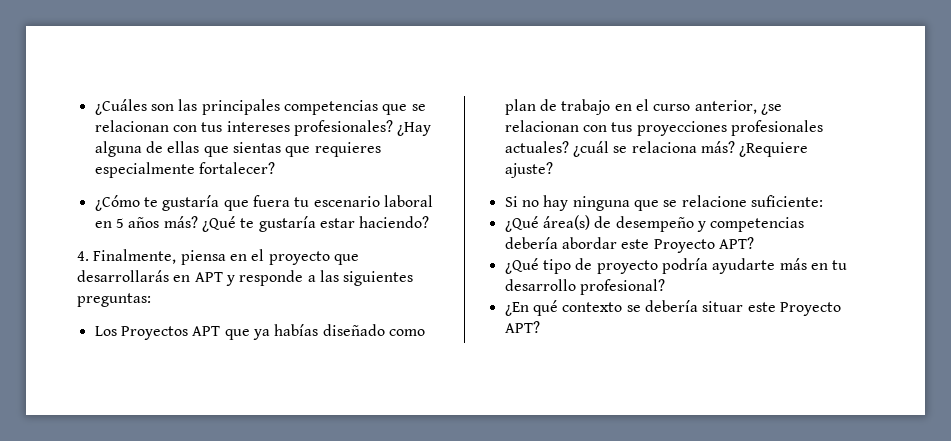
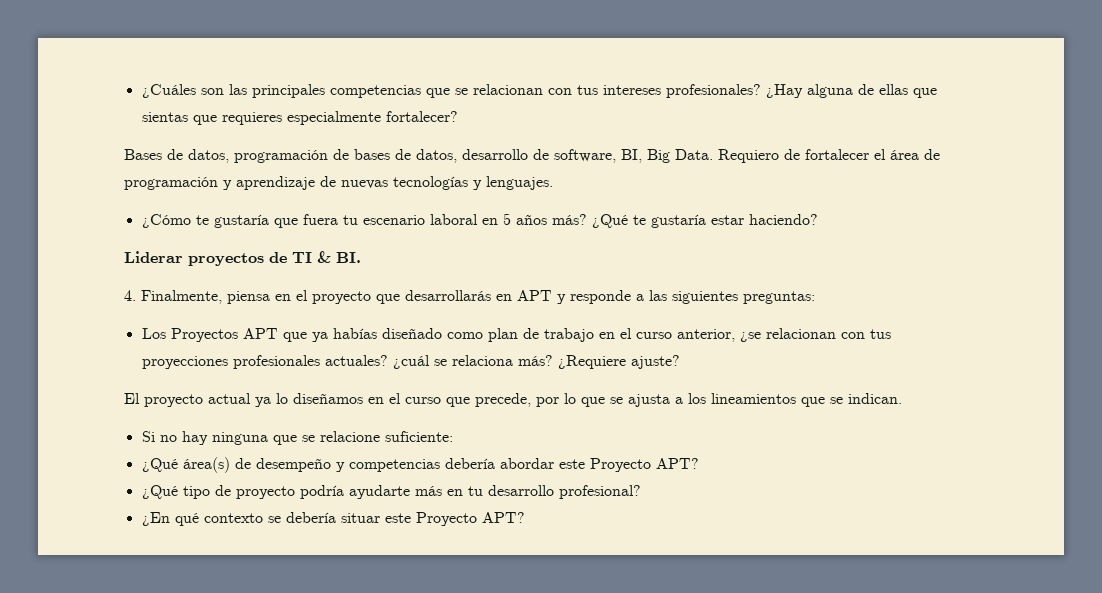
(275, 168) none -> [124,149,940,163] [124,176,553,190] // Bases de datos, programación de bases de datos, desarrollo de software, BI, Big Data. Requiero de fortalecer el área de programación y aprendizaje de nuevas tecnologías y lenguajes.
(430, 222) none -> [124,251,361,266] // Liderar proyectos de TI & BI.
(553, 170) none -> [124,393,902,407] // El proyecto actual ya lo diseñamos en el curso que precede, por lo que se ajusta a los lineamientos que se indican.

